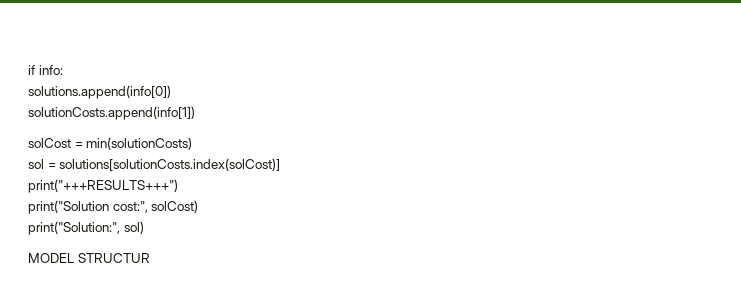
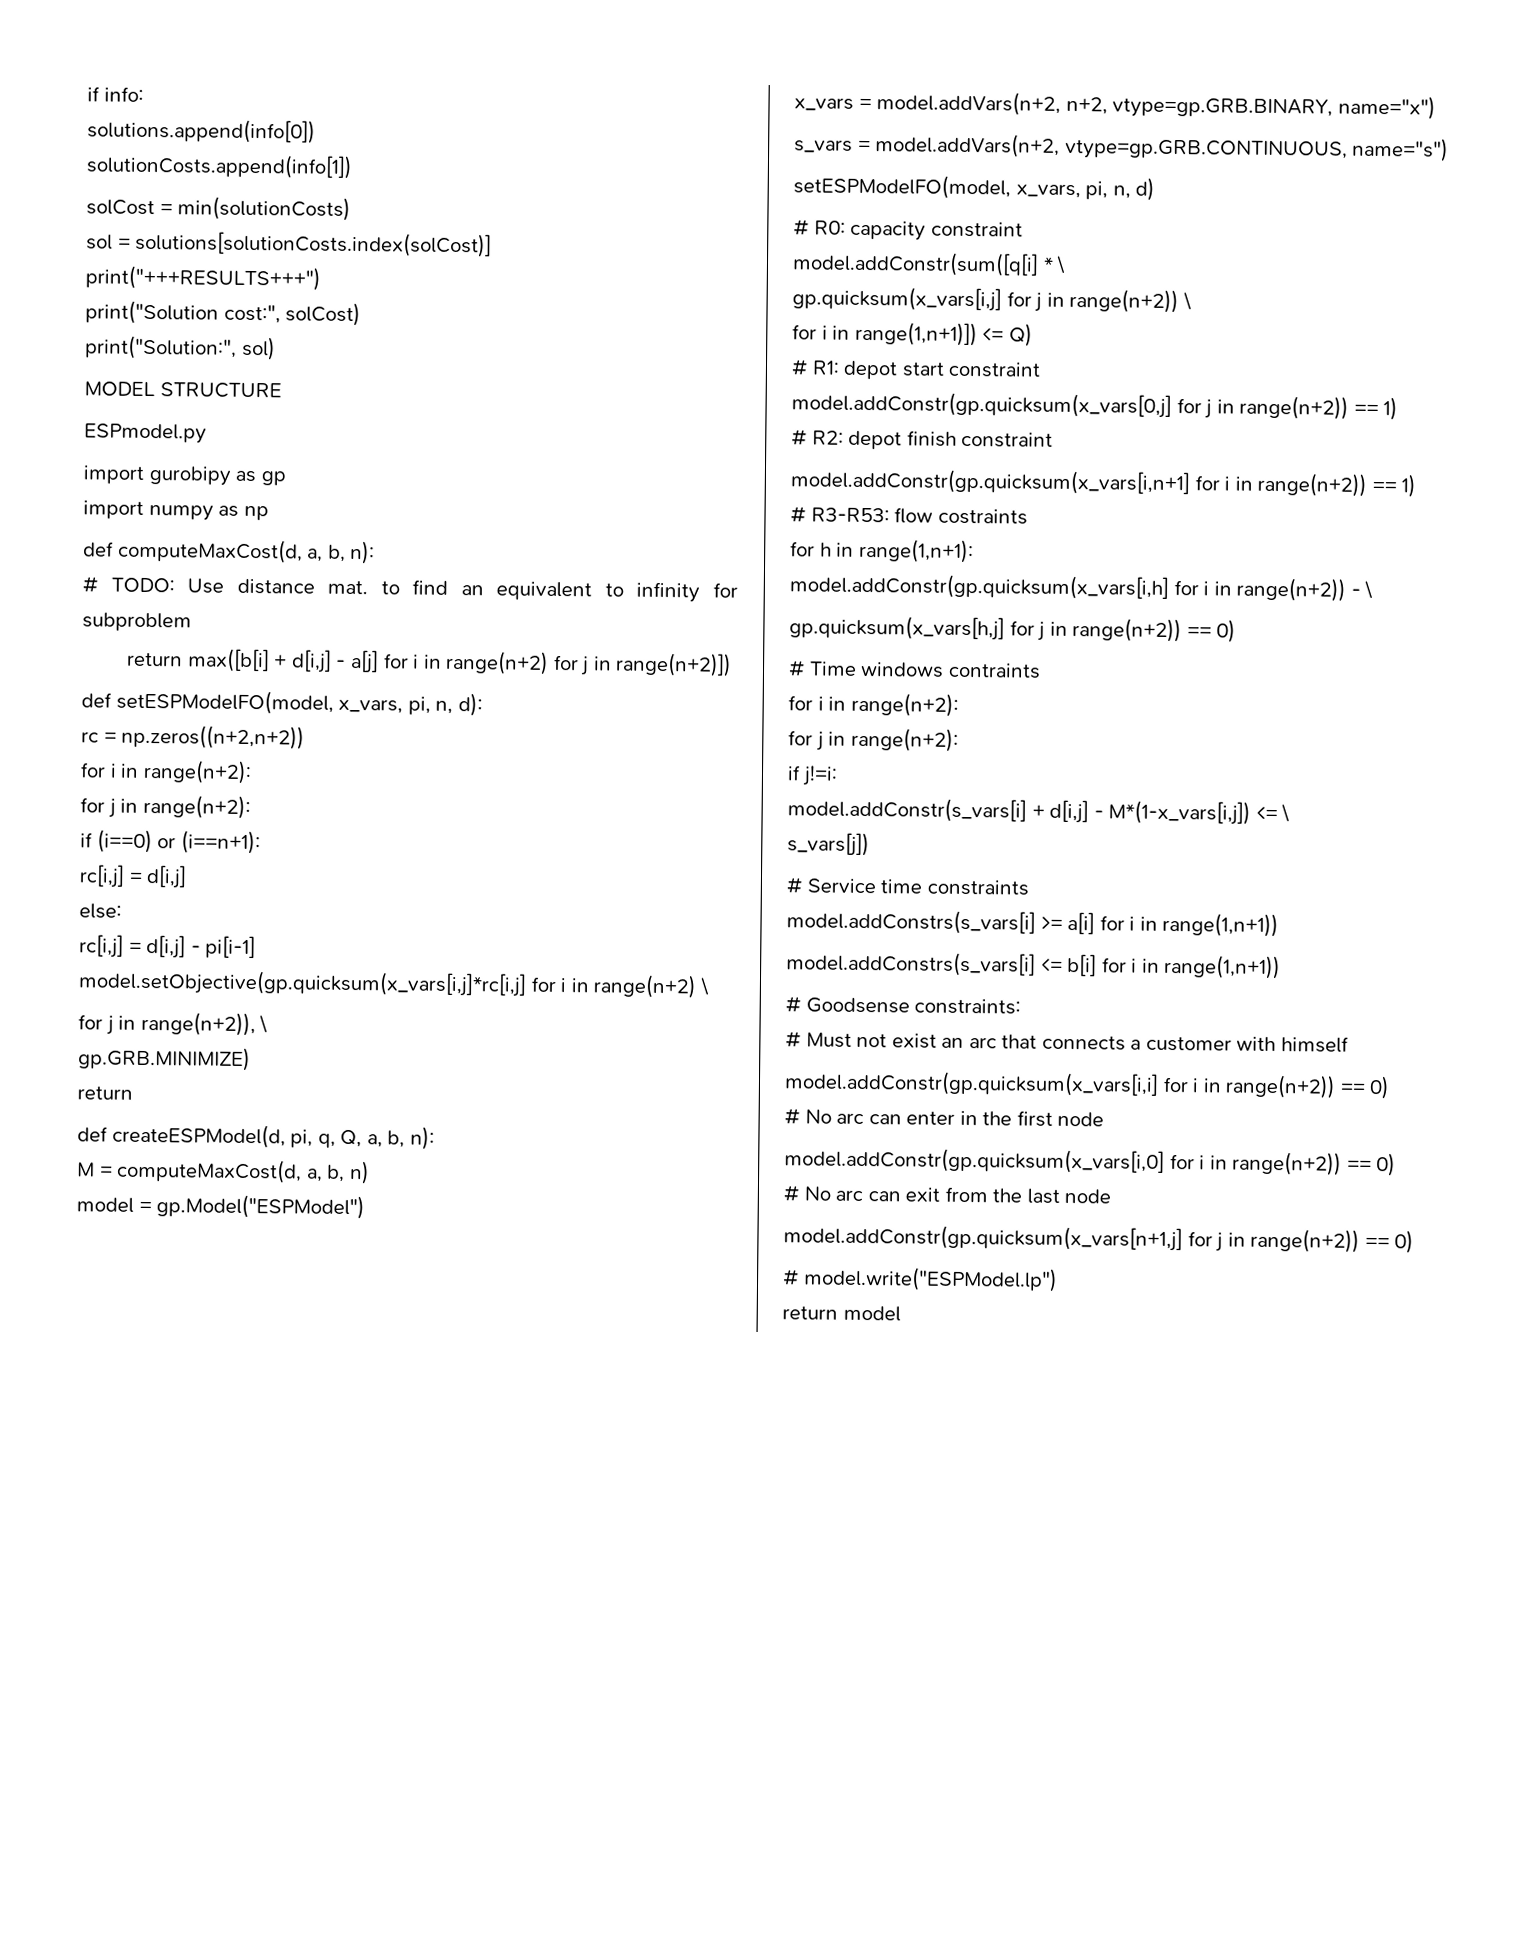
[77,253,150,263] STRUCTUR -> [159,382,282,399] [84,423,207,444] [83,465,286,486] [83,500,269,521] [83,538,376,565] [82,576,738,603] [82,612,192,632] [127,648,733,677] [81,689,483,717] [81,724,306,750] [80,759,252,785] [80,794,251,820] [80,829,261,855] [79,864,188,889] [79,903,122,919] [79,934,257,959] [78,969,710,999] [78,1011,269,1037] [78,1046,251,1072] [77,1086,133,1100] [77,1123,435,1150] [77,1158,370,1185] [76,1194,366,1220] [794,91,1436,120] [794,133,1450,162] [793,174,1156,201] [793,219,1023,241] [792,251,1067,277] [792,286,1192,314] [792,321,1033,347] [791,359,1042,380] [791,391,1399,421] [791,429,1054,450] [790,468,1417,498] [790,506,1028,525] [790,538,974,564] [789,573,1374,602] [789,615,1237,643] [788,660,1041,679] [788,692,959,717] [788,727,959,752] [787,765,838,786] [787,797,1291,825] [787,832,870,857] [786,877,1029,896] [786,909,1280,938] [786,951,1282,980] [785,996,1022,1015] [785,1031,1349,1053] [784,1070,1391,1100] [784,1108,1105,1127] [784,1147,1397,1177] [783,1185,1112,1204] [783,1224,1415,1254] [783,1266,1058,1292] [782,1305,901,1322] STRUCTURE // ESPmodel.py // import gurobipy as gp // import numpy as np // def computeMaxCost(d, a, b, n): // # TODO: Use distance mat. to find an equivalent to infinity for subproblem // return max([b[i] + d[i,j] - a[j] for i in range(n+2) for j in range(n+2)]) // def setESPModelFO(model, x_vars, pi, n, d): // rc = np.zeros((n+2,n+2)) // for i in range(n+2): // for j in range(n+2): // if (i==0) or (i==n+1): // rc[i,j] = d[i,j] // else: // rc[i,j] = d[i,j] - pi[i-1] // model.setObjective(gp.quicksum(x_vars[i,j]*rc[i,j] for i in range(n+2) \ // for j in range(n+2)), \ // gp.GRB.MINIMIZE) // return // def createESPModel(d, pi, q, Q, a, b, n): // M = computeMaxCost(d, a, b, n) // model = gp.Model("ESPModel") // x_vars = model.addVars(n+2, n+2, vtype=gp.GRB.BINARY, name="x") // s_vars = model.addVars(n+2, vtype=gp.GRB.CONTINUOUS, name="s") // setESPModelFO(model, x_vars, pi, n, d) // # R0: capacity constraint // model.addConstr(sum([q[i] * \ // gp.quicksum(x_vars[i,j] for j in range(n+2)) \ // for i in range(1,n+1)]) <= Q) // # R1: depot start constraint // model.addConstr(gp.quicksum(x_vars[0,j] for j in range(n+2)) == 1) // # R2: depot finish constraint // model.addConstr(gp.quicksum(x_vars[i,n+1] for i in range(n+2)) == 1) // # R3-R53: flow costraints // for h in range(1,n+1): // model.addConstr(gp.quicksum(x_vars[i,h] for i in range(n+2)) - \ // gp.quicksum(x_vars[h,j] for j in range(n+2)) == 0) // # Time windows contraints // for i in range(n+2): // for j in range(n+2): // if j!=i: // model.addConstr(s_vars[i] + d[i,j] - M*(1-x_vars[i,j]) <= \ // s_vars[j]) // # Service time constraints // model.addConstrs(s_vars[i] >= a[i] for i in range(1,n+1)) // model.addConstrs(s_vars[i] <= b[i] for i in range(1,n+1)) // # Goodsense constraints: // # Must not exist an arc that connects a customer with himself // model.addConstr(gp.quicksum(x_vars[i,i] for i in range(n+2)) == 0) // # No arc can enter in the first node // model.addConstr(gp.quicksum(x_vars[i,0] for i in range(n+2)) == 0) // # No arc can exit from the last node // model.addConstr(gp.quicksum(x_vars[n+1,j] for j in range(n+2)) == 0) // # model.write("ESPModel.lp") // return model

